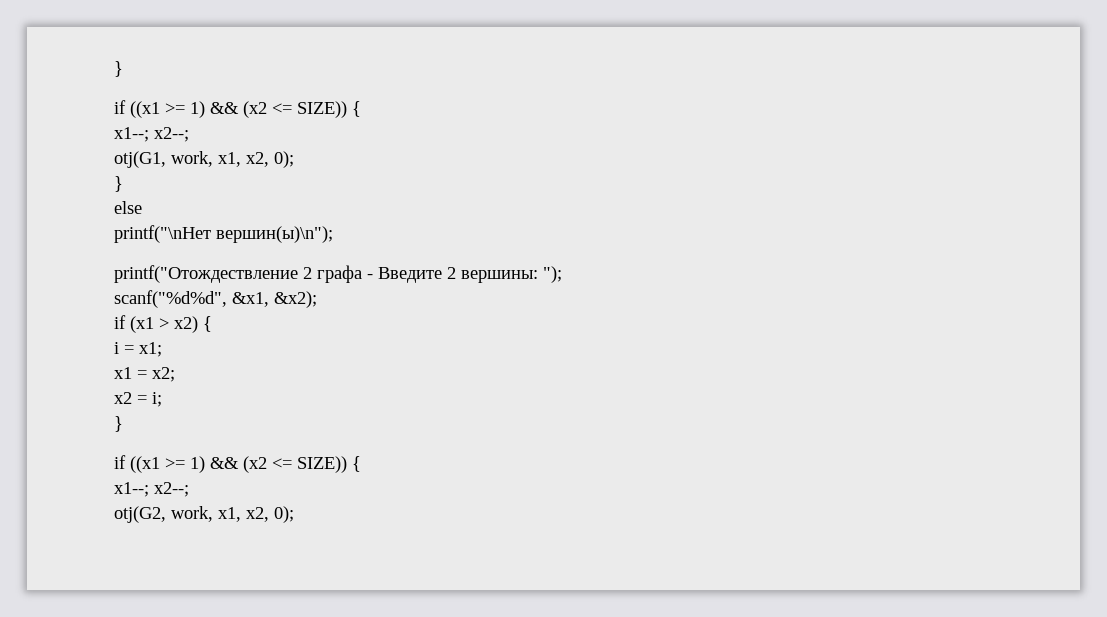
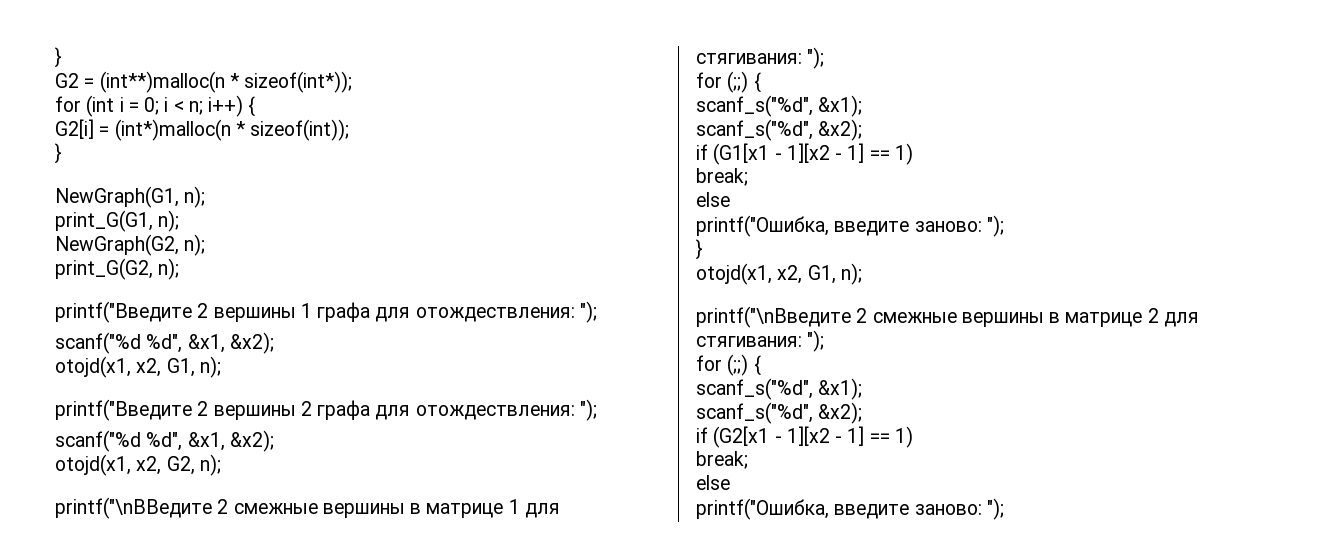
[114,61,123,77] [114,100,361,118] [114,127,189,142] [114,151,294,168] [114,176,123,192] [114,201,142,214] [114,225,333,243] [114,265,562,283] [114,290,317,308] [114,315,212,333] [114,342,162,357] [114,367,175,382] [114,392,162,407] [114,416,123,432] [114,455,361,473] [114,482,189,497] [114,506,294,523] } // if ((x1 >= 1) && (x2 <= SIZE)) { // x1--; x2--; // otj(G1, work, x1, x2, 0); // } // else // printf("\nНет вершин(ы)\n"); // printf("Отождествление 2 графа - Введите 2 вершины: "); // scanf("%d%d", &x1, &x2); // if (x1 > x2) { // i = x1; // x1 = x2; // x2 = i; // } // if ((x1 >= 1) && (x2 <= SIZE)) { // x1--; x2--; // otj(G2, work, x1, x2, 0); -> [55,47,62,68] [55,71,353,93] [55,95,256,117] [55,119,350,141] [55,143,62,164] [55,186,206,208] [55,210,180,232] [55,234,206,256] [55,258,180,280] [55,301,597,323] [55,332,274,354] [55,356,221,378] [55,399,597,421] [55,430,274,452] [55,454,221,476] [55,497,560,519] [696,47,825,69] [696,71,761,93] [696,95,863,117] [696,119,863,141] [696,143,913,165] [696,168,748,186] [696,192,730,207] [696,215,1004,237] [696,239,703,260] [696,263,862,285] [696,306,1199,328] [696,330,825,352] [696,354,761,376] [696,378,863,400] [696,402,863,424] [696,426,913,448] [696,451,748,469] [696,475,730,490] [696,498,1004,520] } // G2 = (int**)malloc(n * sizeof(int*)); // for (int i = 0; i < n; i++) { // G2[i] = (int*)malloc(n * sizeof(int)); // } // NewGraph(G1, n); // print_G(G1, n); // NewGraph(G2, n); // print_G(G2, n); // printf("Введите 2 вершины 1 графа для отождествления: "); // scanf("%d %d", &x1, &x2); // otojd(x1, x2, G1, n); // printf("Введите 2 вершины 2 графа для отождествления: "); // scanf("%d %d", &x1, &x2); // otojd(x1, x2, G2, n); // printf("\nВВедите 2 смежные вершины в матрице 1 для стягивания: "); // for (;;) { // scanf_s("%d", &x1); // scanf_s("%d", &x2); // if (G1[x1 - 1][x2 - 1] == 1) // break; // else // printf("Ошибка, введите заново: "); // } // otojd(x1, x2, G1, n); // printf("\nВведите 2 смежные вершины в матрице 2 для стягивания: "); // for (;;) { // scanf_s("%d", &x1); // scanf_s("%d", &x2); // if (G2[x1 - 1][x2 - 1] == 1) // break; // else // printf("Ошибка, введите заново: ");

